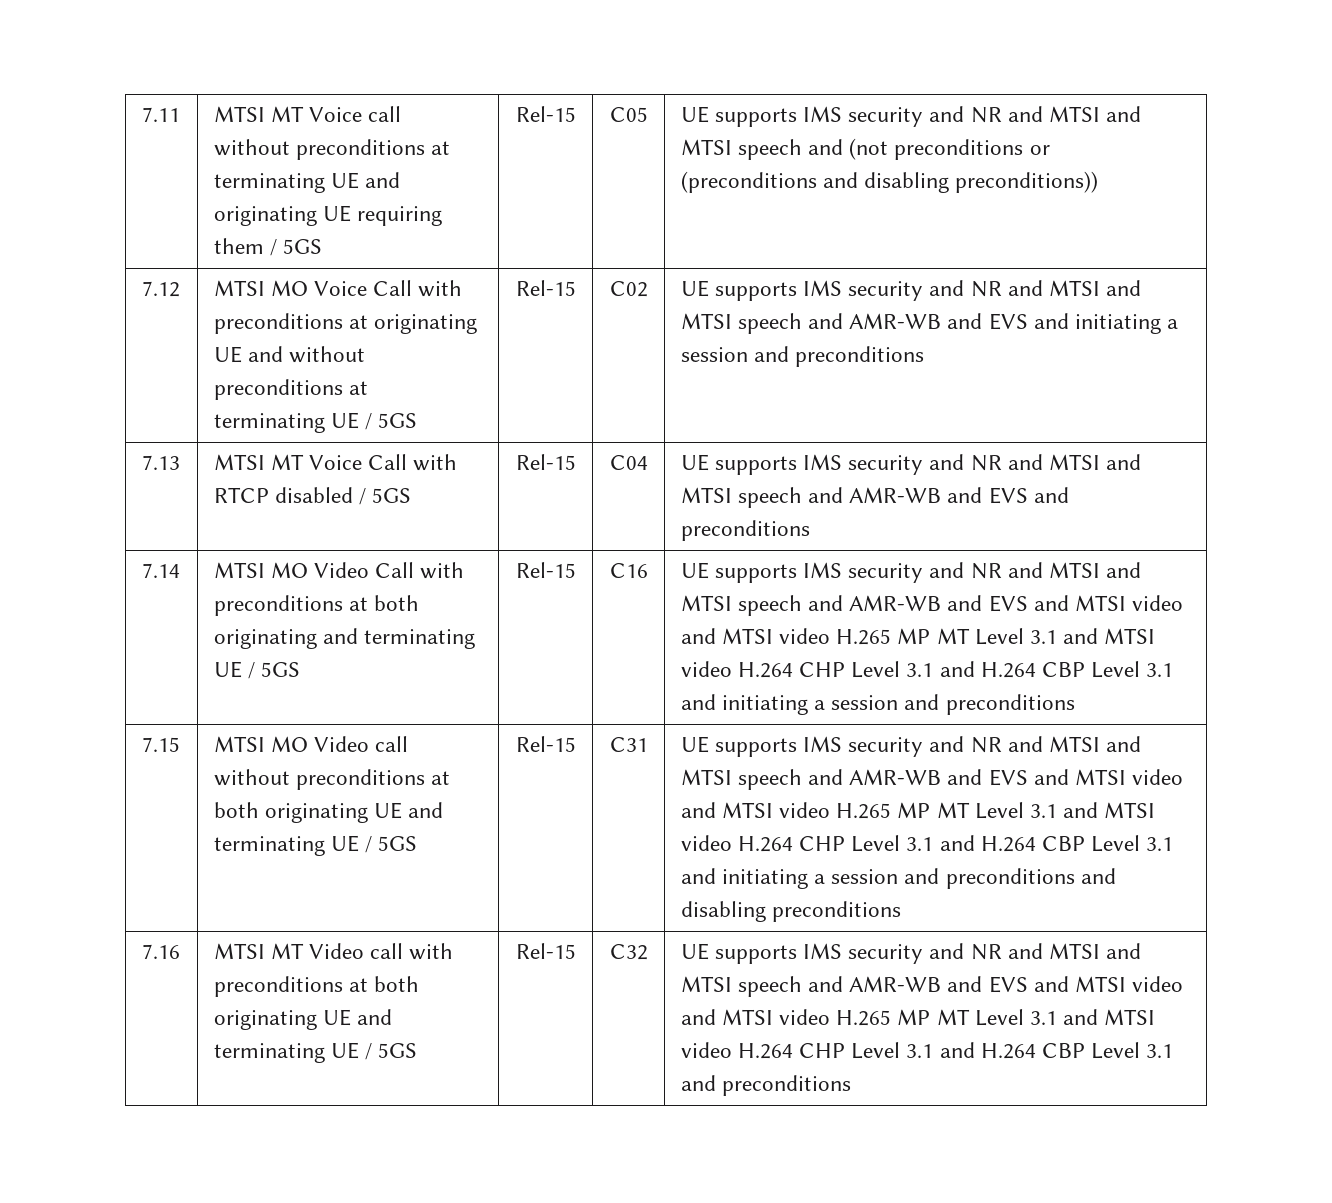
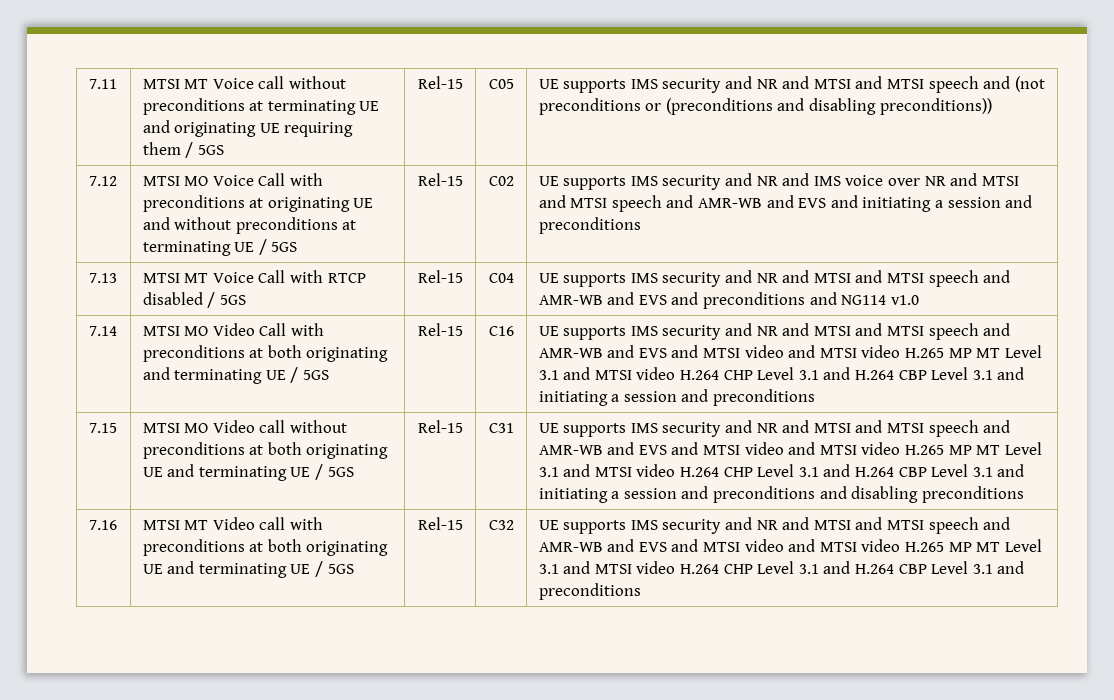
(1043, 288) none -> [813,173,978,186] IMS voice over NR and
(810, 530) none -> [809,292,919,305] and NG114 v1.0

